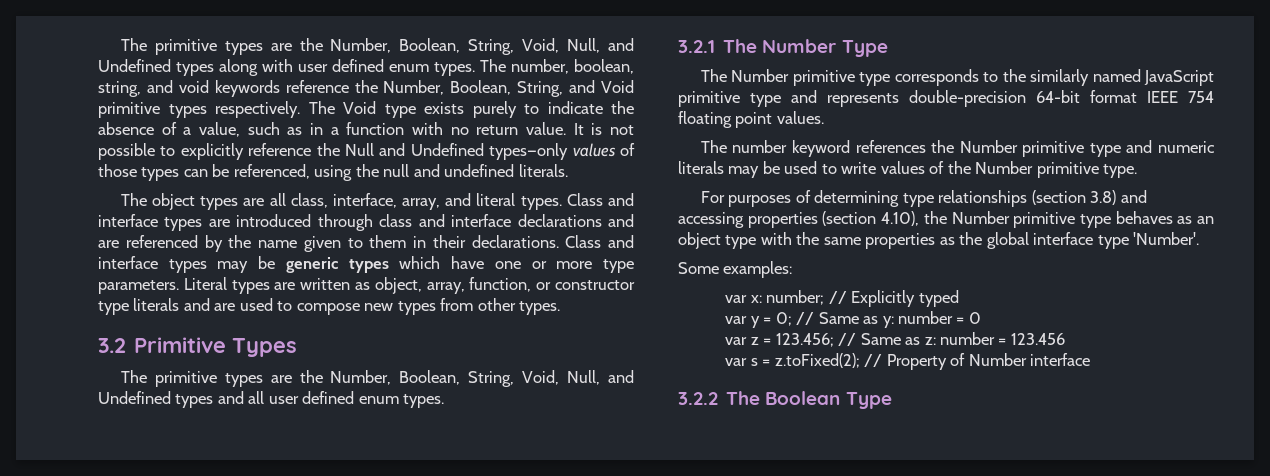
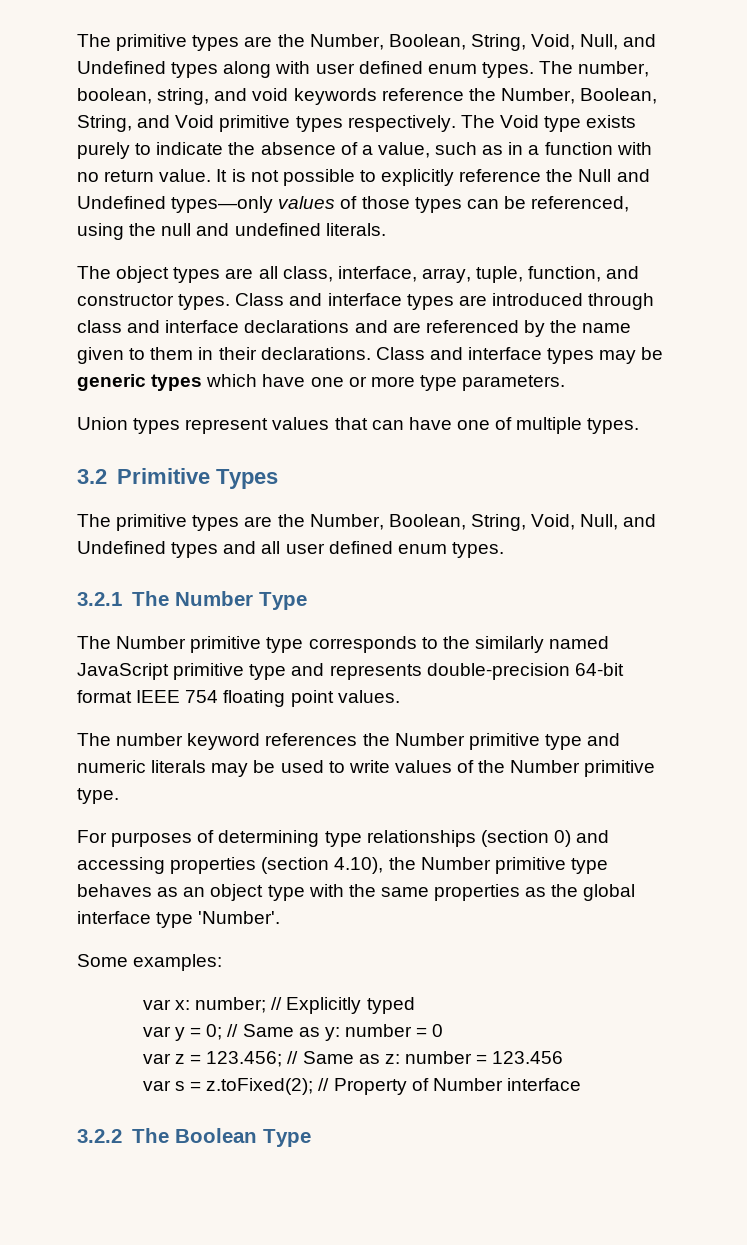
[445,193,516,206] and literal -> [476,266,640,283] [77,294,174,306] tuple, function, and constructor
[183,277,636,294] [98,298,516,315] Literal types are written as object, array, function, or constructor type literals and are used to compose new types from other -> [77,417,583,434] // Union types represent values that can have one of multiple
[1090,190,1117,205] 3.8) -> [553,830,571,847] 0)

